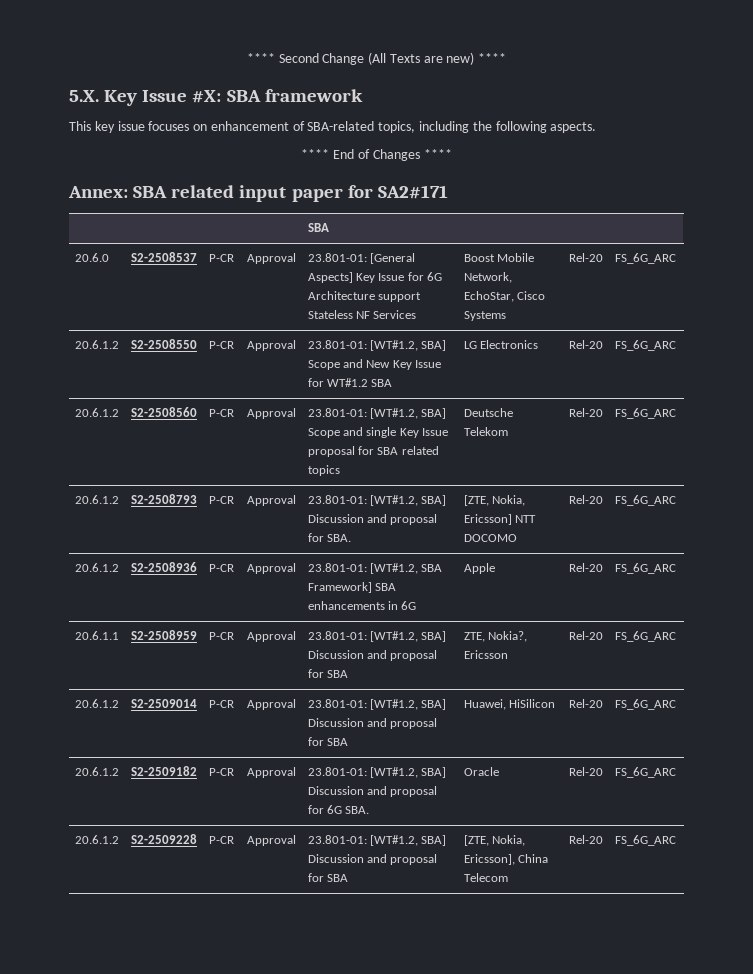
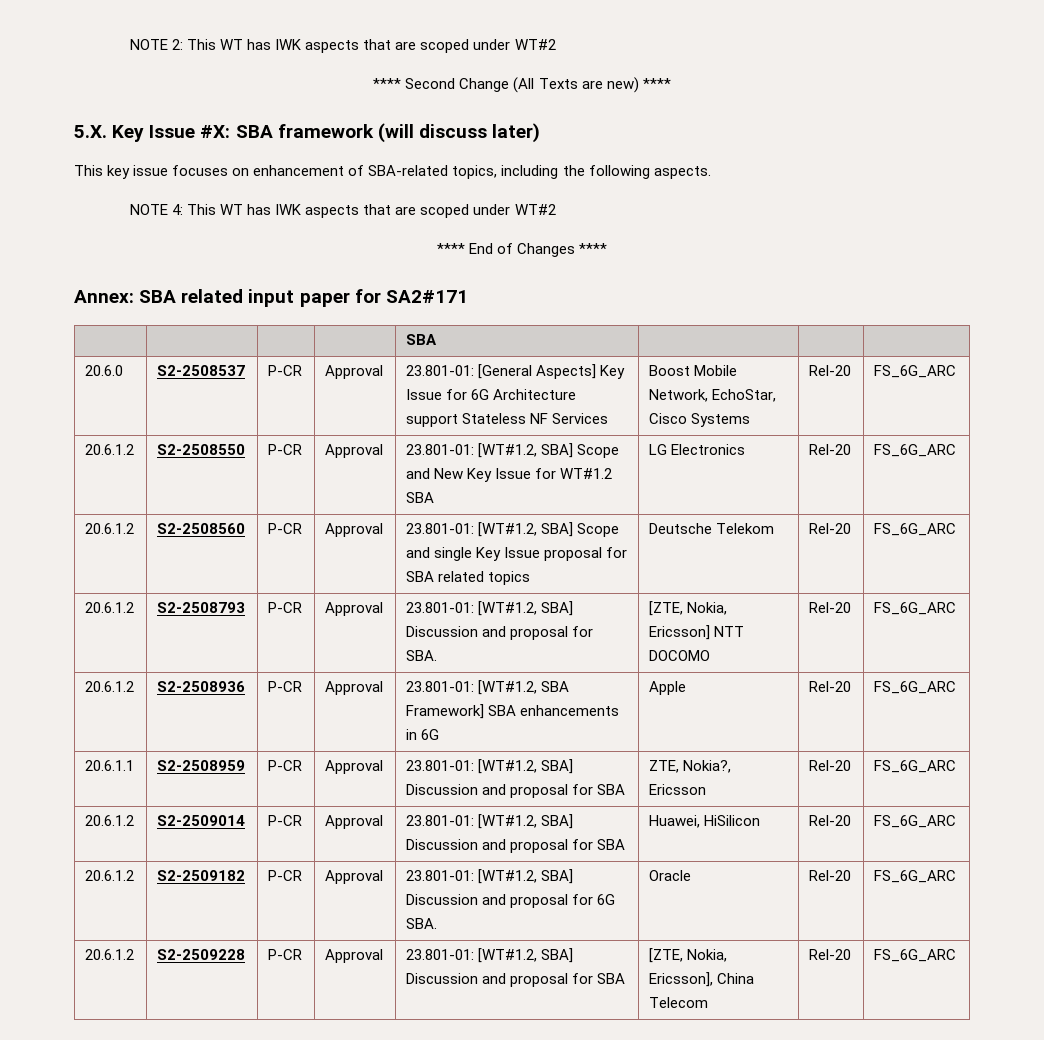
(246, 58) none -> [129,39,556,53] NOTE 2: This WT has IWK aspects that are scoped under WT#2 //
(363, 95) none -> [377,123,541,143] (will discuss later)
(597, 127) none -> [129,204,556,218] // NOTE 4: This WT has IWK aspects that are scoped under WT#2

